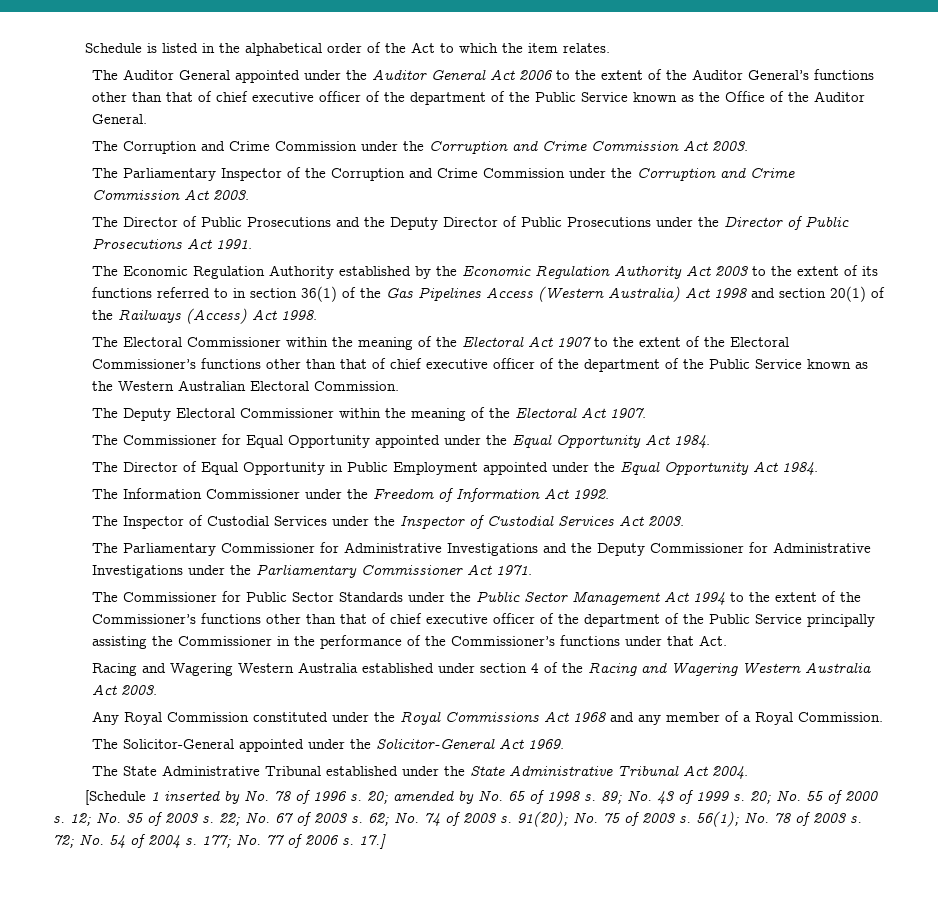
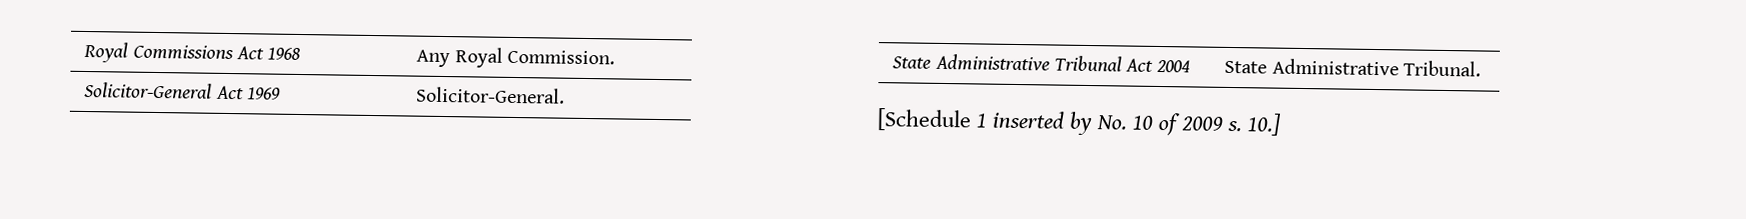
[84,42,610,56] [92,69,875,83] [92,91,866,105] [92,114,148,124] [92,140,749,154] [92,167,796,181] [92,189,250,200] [92,216,850,230] [92,238,253,249] [92,265,879,279] [92,286,886,302] [92,308,318,324] [92,336,790,350] [92,358,869,372] [92,380,400,391] [92,407,647,421] [92,434,711,448] [92,461,819,475] [92,488,610,502] [92,515,685,529] [92,542,872,556] [92,564,533,578] [92,591,862,605] [92,613,876,627] [92,635,728,649] [92,662,872,676] [92,684,158,695] [92,711,884,725] [92,738,565,752] [92,765,749,779] Schedule is listed in the alphabetical order of the Act to which the item relates. // The Auditor General appointed under the Auditor General Act 2006 to the extent of the Auditor General’s functions other than that of chief executive officer of the department of the Public Service known as the Office of the Auditor General. // The Corruption and Crime Commission under the Corruption and Crime Commission Act 2003. // The Parliamentary Inspector of the Corruption and Crime Commission under the Corruption and Crime Commission Act 2003. // The Director of Public Prosecutions and the Deputy Director of Public Prosecutions under the Director of Public Prosecutions Act 1991. // The Economic Regulation Authority established by the Economic Regulation Authority Act 2003 to the extent of its functions referred to in section 36(1) of the Gas Pipelines Access (Western Australia) Act 1998 and section 20(1) of the Railways (Access) Act 1998. // The Electoral Commissioner within the meaning of the Electoral Act 1907 to the extent of the Electoral Commissioner’s functions other than that of chief executive officer of the department of the Public Service known as the Western Australian Electoral Commission. // The Deputy Electoral Commissioner within the meaning of the Electoral Act 1907. // The Commissioner for Equal Opportunity appointed under the Equal Opportunity Act 1984. // The Director of Equal Opportunity in Public Employment appointed under the Equal Opportunity Act 1984. // The Information Commissioner under the Freedom of Information Act 1992. // The Inspector of Custodial Services under the Inspector of Custodial Services Act 2003. // The Parliamentary Commissioner for Administrative Investigations and the Deputy Commissioner for Administrative Investigations under the Parliamentary Commissioner Act 1971. // The Commissioner for Public Sector Standards under the Public Sector Management Act 1994 to the extent of the Commissioner’s functions other than that of chief executive officer of the department of the Public Service principally assisting the Commissioner in the performance of the Commissioner’s functions under that Act. // Racing and Wagering Western Australia established under section 4 of the Racing and Wagering Western Australia Act 2003. // Any Royal Commission constituted under the Royal Commissions Act 1968 and any member of a Royal Commission. // The Solicitor-General appointed under the Solicitor-General Act 1969. // The State Administrative Tribunal established under the State Administrative Tribunal Act 2004. -> [83,41,301,63] [416,47,615,68] [84,81,281,100] [416,86,566,104] [892,53,1190,73] [1224,58,1481,77] Royal Commissions Act 1968 | Any Royal Commission. // Solicitor-General Act 1969 | Solicitor-General. // State Administrative Tribunal Act 2004 | State Administrative Tribunal.
[273,790,878,804] [53,811,862,827] [53,834,386,849] 78 of 1996 s. 20; amended by No. 65 of 1998 s. 89; No. 43 of 1999 s. 20; No. 55 of 2000 s. 12; No. 35 of 2003 s. 22; No. 67 of 2003 s. 62; No. 74 of 2003 s. 91(20); No. 75 of 2003 s. 56(1); No. 78 of 2003 s. 72; No. 54 of 2004 s. 177; No. 77 of 2006 s. 17.] -> [1132,112,1281,136] 10 of 2009 s. 10.]

